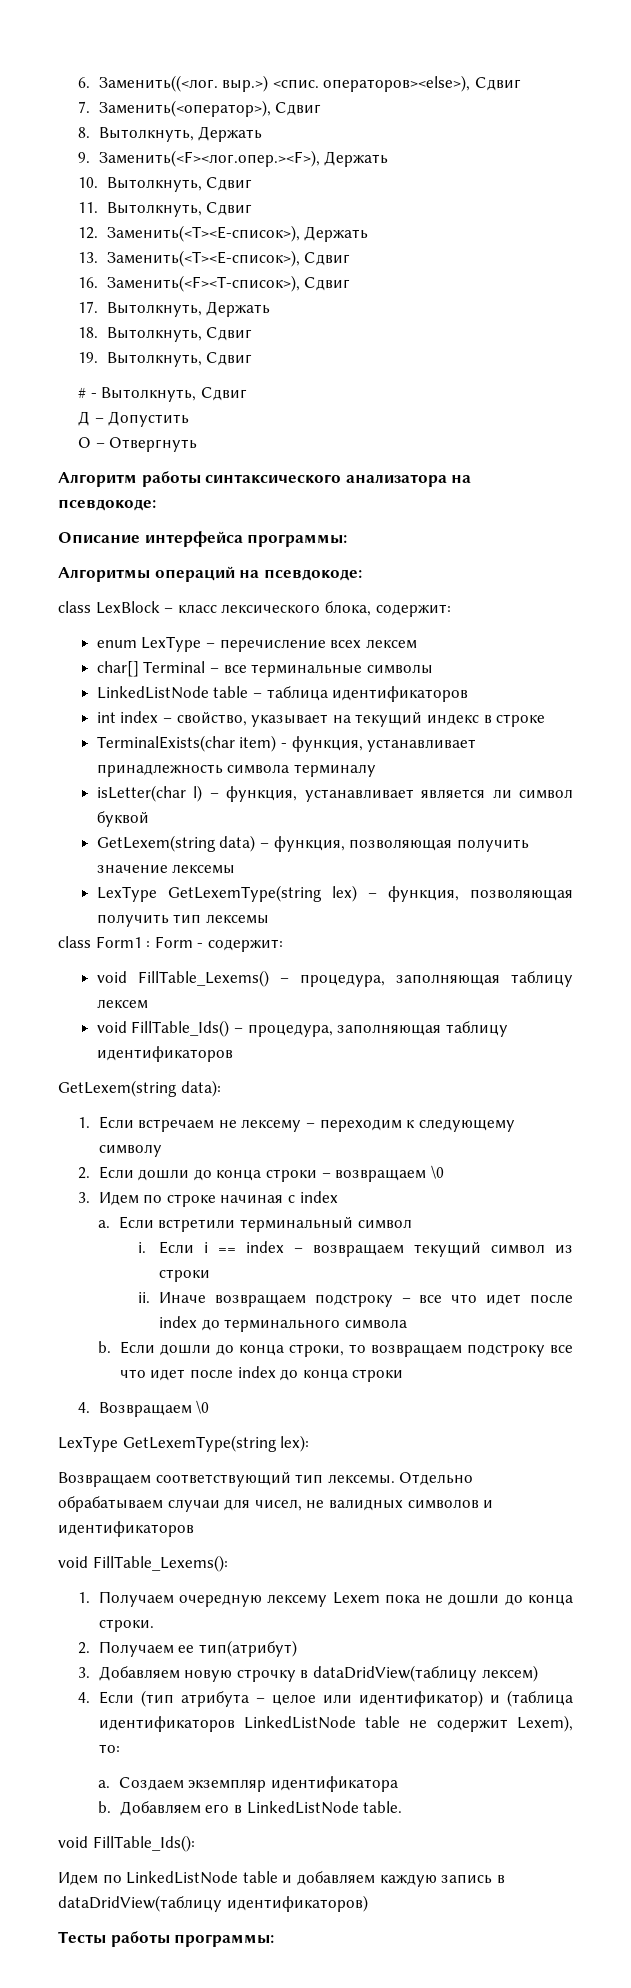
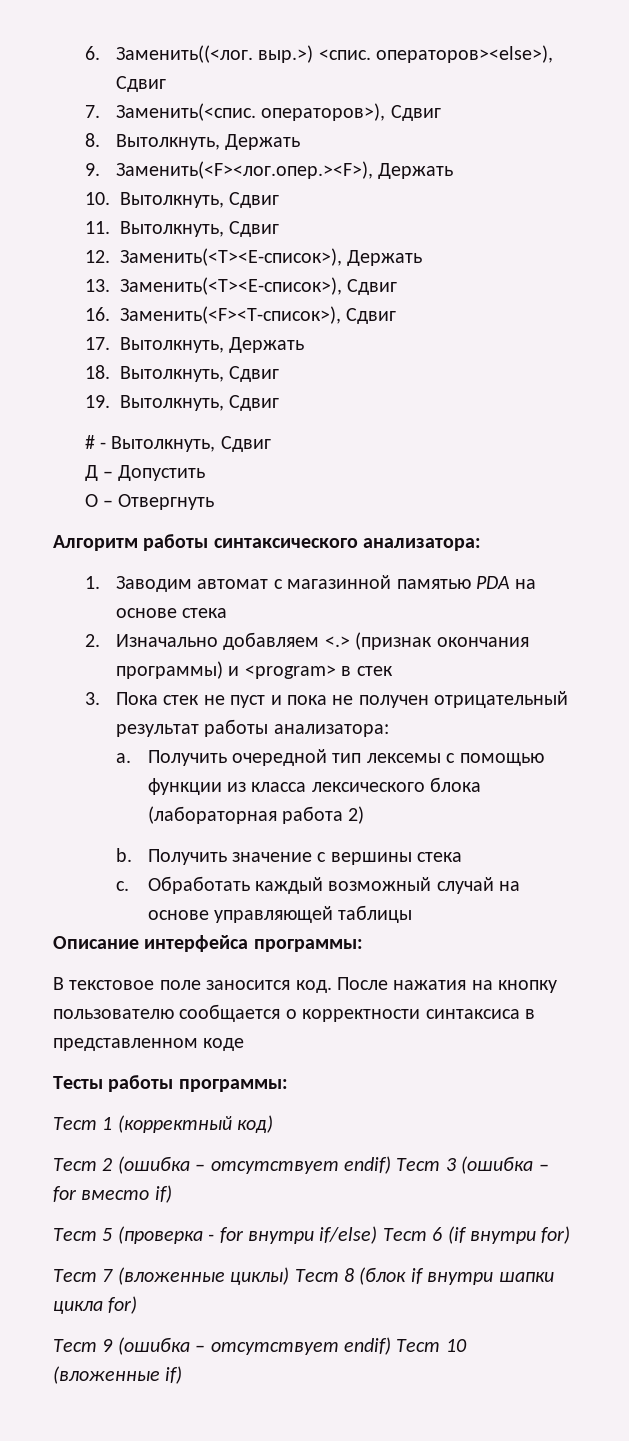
[98,100,271,117] Заменить(<оператор>), -> [116,103,386,121] Заменить(<спис. операторов>),
[345,474,472,487] [58,499,156,511] [58,531,348,547] [58,566,362,582] [58,601,451,617] [96,636,417,652] [96,661,433,677] [96,686,469,702] [96,711,546,727] [96,735,477,752] [96,764,376,777] [96,785,573,802] [96,811,149,827] [96,835,529,852] [96,864,236,874] [96,885,574,902] [96,914,269,927] [58,936,283,952] [96,970,573,987] [96,999,148,1009] [96,1020,508,1037] [96,1046,233,1062] [58,1080,221,1097] [78,1116,515,1132] [98,1144,162,1157] [78,1165,444,1182] [78,1191,338,1207] [98,1216,412,1232] [138,1241,573,1257] [158,1269,210,1282] [138,1292,574,1307] [158,1316,407,1332] [98,1341,573,1357] [119,1366,404,1382] [78,1400,210,1417] [58,1435,310,1452] [58,1471,474,1487] [58,1496,494,1512] [58,1521,194,1537] [58,1555,228,1572] [78,1591,574,1607] [98,1619,154,1632] [78,1640,297,1657] [78,1665,538,1682] [78,1690,573,1707] [98,1715,573,1732] [98,1744,120,1753] [98,1776,398,1792] [98,1801,403,1816] [58,1835,195,1852] [58,1871,505,1887] [58,1895,368,1912] [58,1931,275,1947] анализатора на псевдокоде: // Описание интерфейса программы: // Алгоритмы операций на псевдокоде: // class LexBlock – класс лексического блока, содержит: // enum LexType – перечисление всех лексем // char[] Terminal – все терминальные символы // LinkedListNode table – таблица идентификаторов // int index – свойство, указывает на текущий индекс в строке // TerminalExists(char item) - функция, устанавливает принадлежность символа терминалу // isLetter(char l) – функция, устанавливает является ли символ буквой // GetLexem(string data) – функция, позволяющая получить значение лексемы // LexType GetLexemType(string lex) – функция, позволяющая получить тип лексемы // class Form1 : Form - содержит: // void FillTable_Lexems() – процедура, заполняющая таблицу лексем // void FillTable_Ids() – процедура, заполняющая таблицу идентификаторов // GetLexem(string data): // 1. Если встречаем не лексему – переходим к следующему символу // 2. Если дошли до конца строки – возвращаем \0 // 3. Идем по строке начиная с index // a. Если встретили терминальный символ // i. Если i == index – возвращаем текущий символ из строки // ii. Иначе возвращаем подстроку – все что идет после index до терминального символа // b. Если дошли до конца строки, то возвращаем подстроку все что идет после index до конца строки // 4. Возвращаем \0 // LexType GetLexemType(string lex): // Возвращаем соответствующий тип лексемы. Отдельно обрабатываем случаи для чисел, не валидных символов и идентификаторов // void FillTable_Lexems(): // 1. Получаем очередную лексему Lexem пока не дошли до конца строки. // 2. Получаем ее тип(атрибут) // 3. Добавляем новую строчку в dataDridView(таблицу лексем) // 4. Если (тип атрибута – целое или идентификатор) и (таблица идентификаторов LinkedListNode table не содержит Lexem), то: // a. Создаем экземпляр идентификатора // b. Добавляем его в LinkedListNode table. // void FillTable_Ids(): // Идем по LinkedListNode table и добавляем каждую запись в dataDridView(таблицу идентификаторов) // Тесты работы программы: -> [363,538,482,551] [84,575,537,592] [116,608,228,618] [84,632,529,650] [116,661,393,679] [84,691,569,708] [116,719,389,737] [116,749,544,766] [147,777,482,795] [147,806,365,824] [116,848,463,865] [116,876,521,894] [147,905,413,923] [53,935,363,952] [53,977,558,993] [53,1004,535,1022] [53,1038,245,1051] [53,1075,288,1092] [53,1115,274,1133] [53,1156,549,1174] [53,1185,172,1203] [53,1226,571,1244] [53,1267,554,1285] [53,1296,138,1314] [53,1337,467,1355] [53,1366,183,1384] анализатора: // 1. Заводим автомат с магазинной памятью PDA на основе стека // 2. Изначально добавляем <.> (признак окончания программы) и <program> в стек // 3. Пока стек не пуст и пока не получен отрицательный результат работы анализатора: // a. Получить очередной тип лексемы с помощью функции из класса лексического блока (лабораторная работа 2) // b. Получить значение с вершины стека // c. Обработать каждый возможный случай на основе управляющей таблицы // Описание интерфейса программы: // В текстовое поле заносится код. После нажатия на кнопку пользователю сообщается о корректности синтаксиса в представленном коде // Тесты работы программы: // Тест 1 (корректный код) // Тест 2 (ошибка – отсутствует endif) Тест 3 (ошибка – for вместо if) // Тест 5 (проверка - for внутри if/else) Тест 6 (if внутри for) // Тест 7 (вложенные циклы) Тест 8 (блок if внутри шапки цикла for) // Тест 9 (ошибка – отсутствует endif) Тест 10 (вложенные if)

